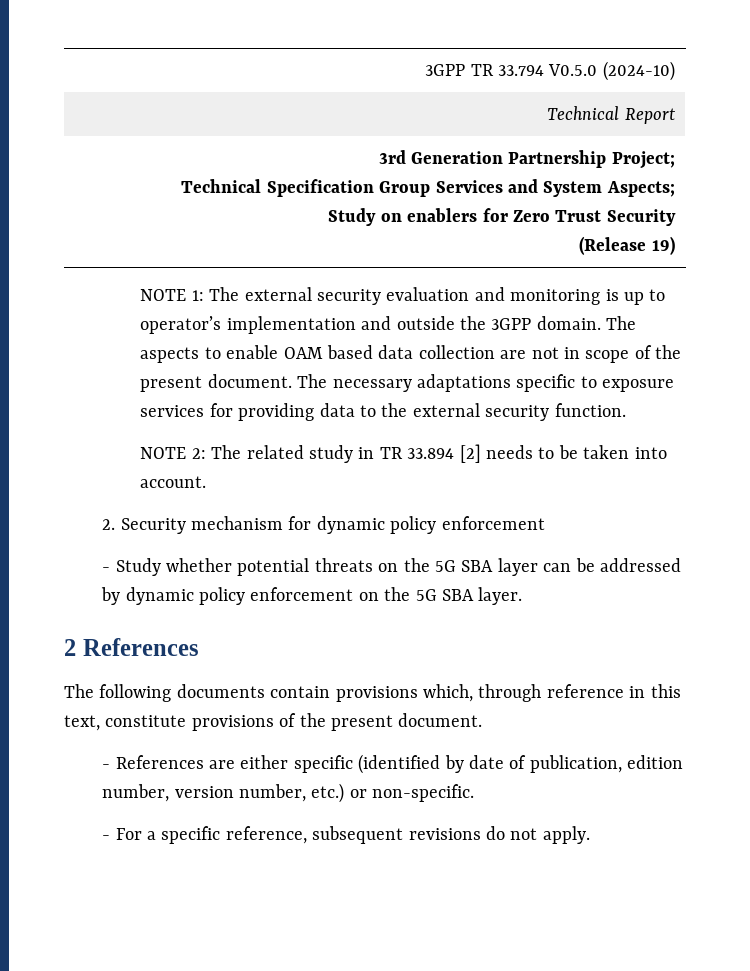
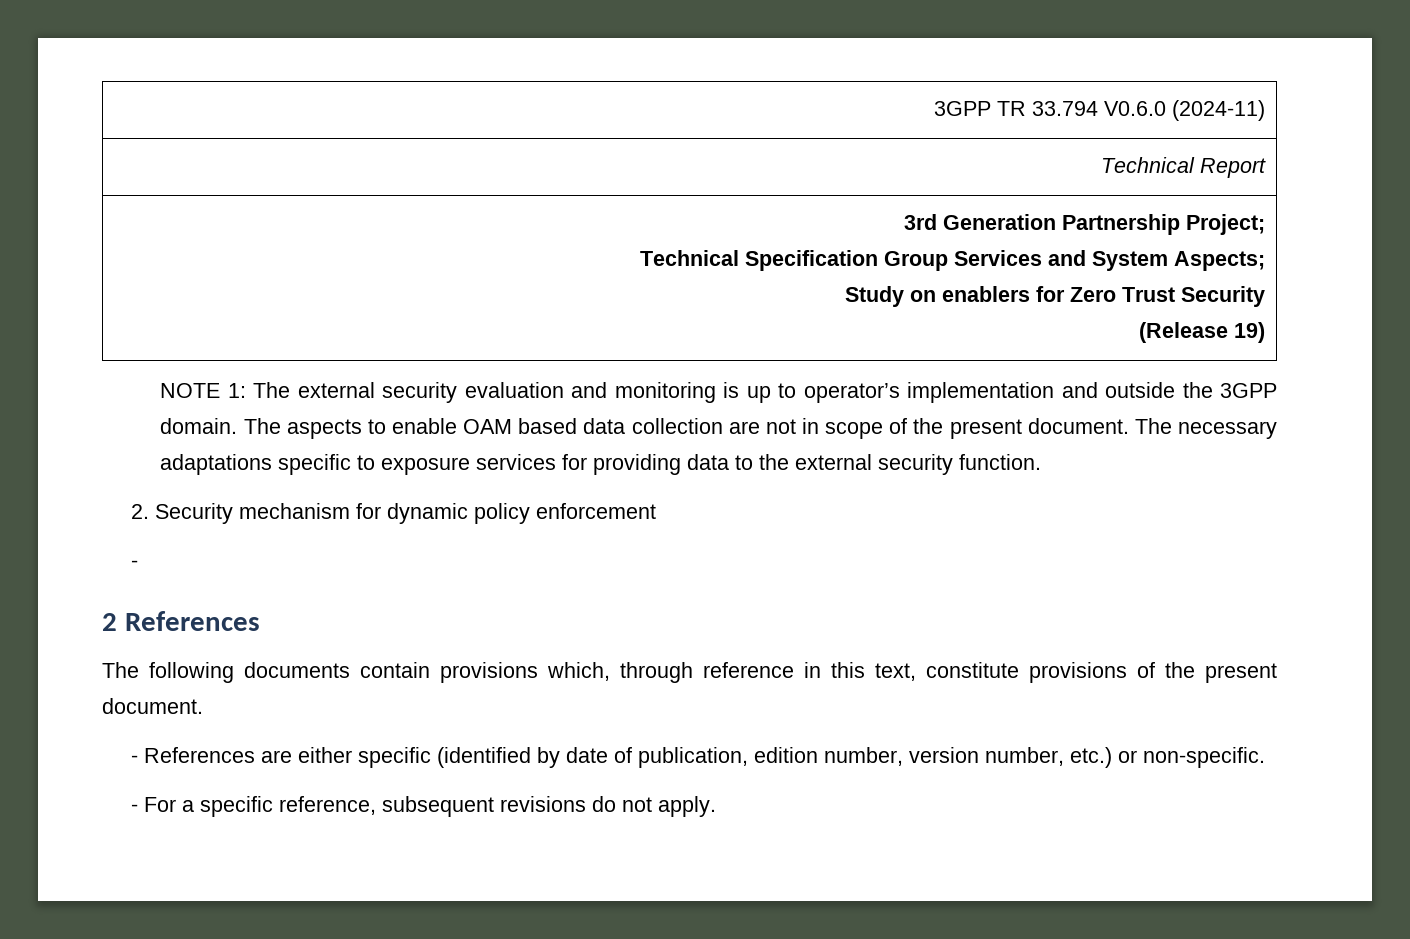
[548,61,675,81] V0.5.0 (2024-10) -> [1104,100,1266,121] V0.6.0 (2024-11)
[140,444,667,463] [140,476,207,488] // NOTE 2: The related study in TR 33.894 [2] needs to be taken into account. -> (1042, 462) none
[115,558,682,576] [101,587,523,605] Study whether potential threats on the 5G SBA layer can be addressed by dynamic policy enforcement on the 5G SBA layer. -> (139, 564) none

